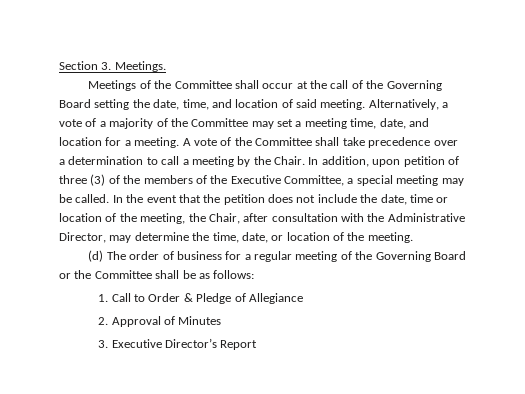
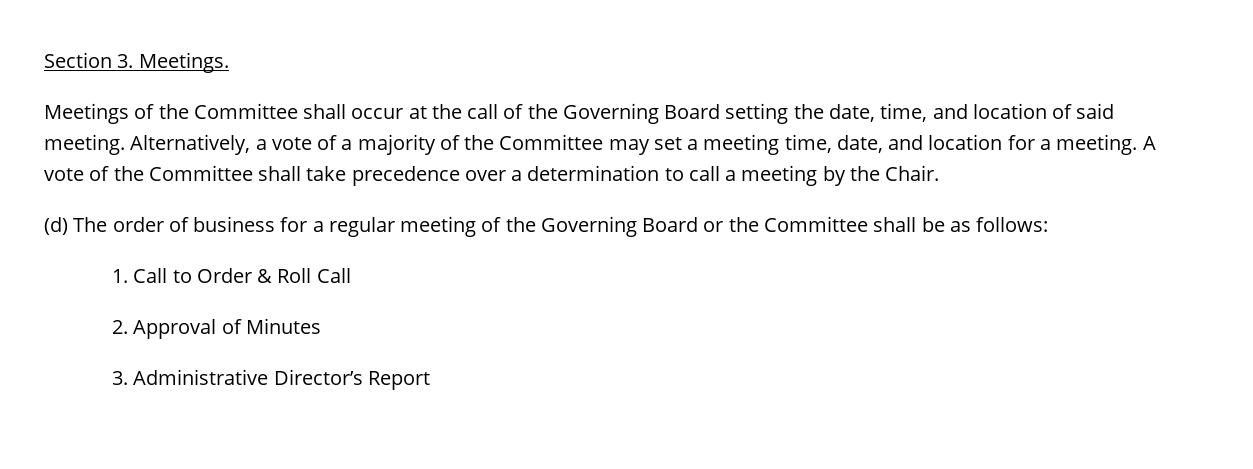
[308,156,459,167] [59,174,464,186] [59,194,449,205] [59,213,465,224] [59,232,413,243] In addition, upon petition of three (3) of the members of the Executive Committee, a special meeting may be called. In the event that the petition does not include the date, time or location of the meeting, the Chair, after consultation with the Administrative Director, may determine the time, date, or location of the meeting. -> (940, 173) none
[196,293,303,304] Pledge of Allegiance -> [277,268,351,283] Roll Call
[111,339,162,348] Executive -> [133,369,269,385] Administrative

